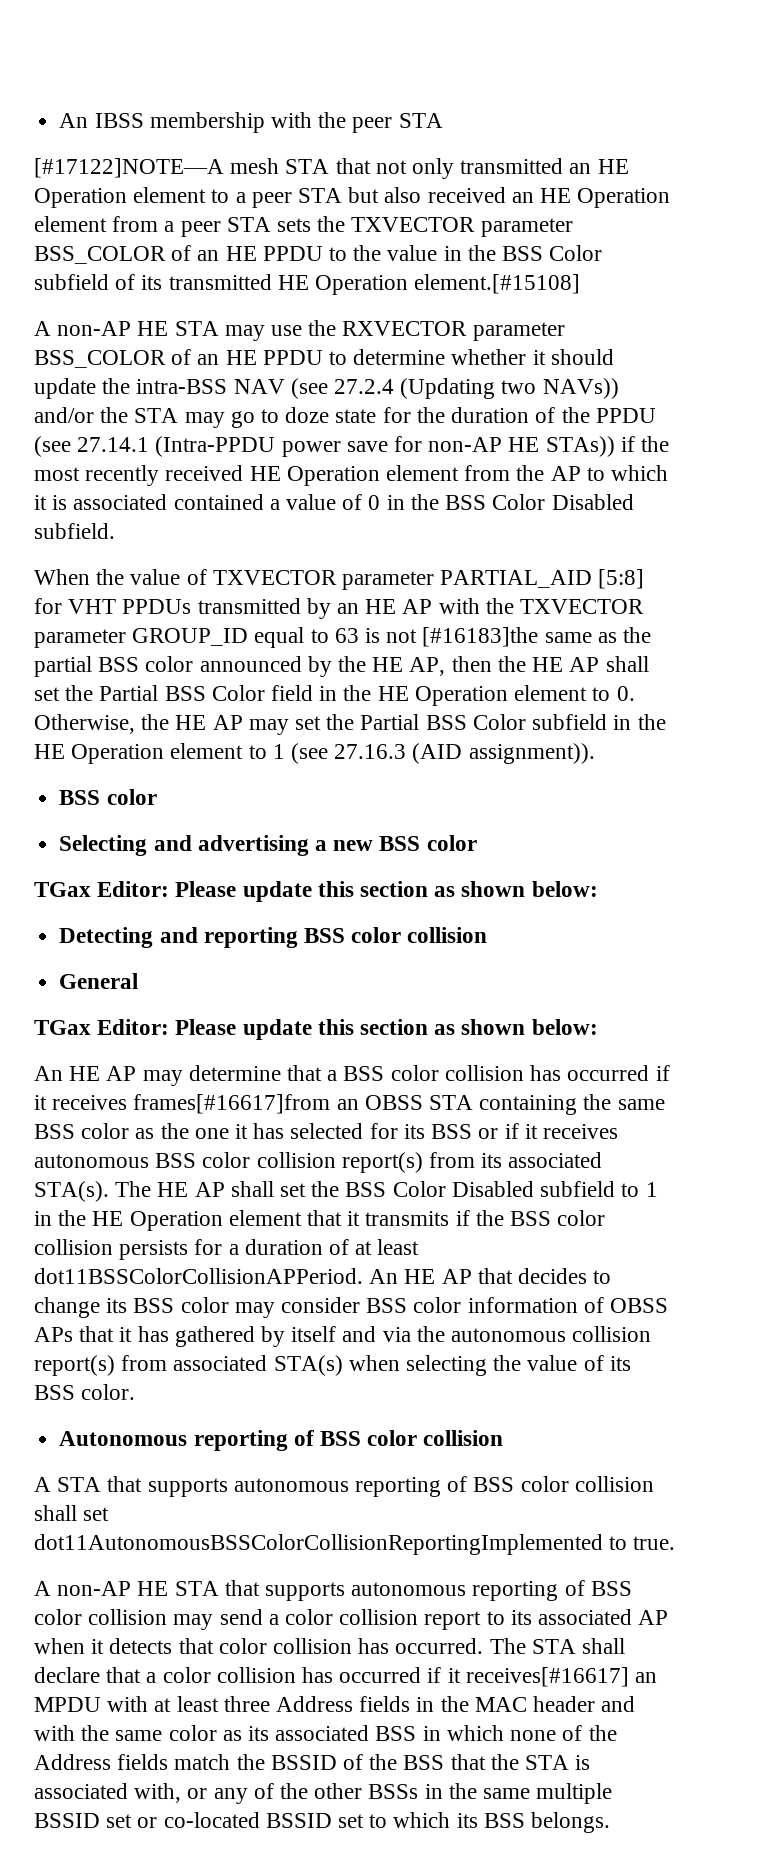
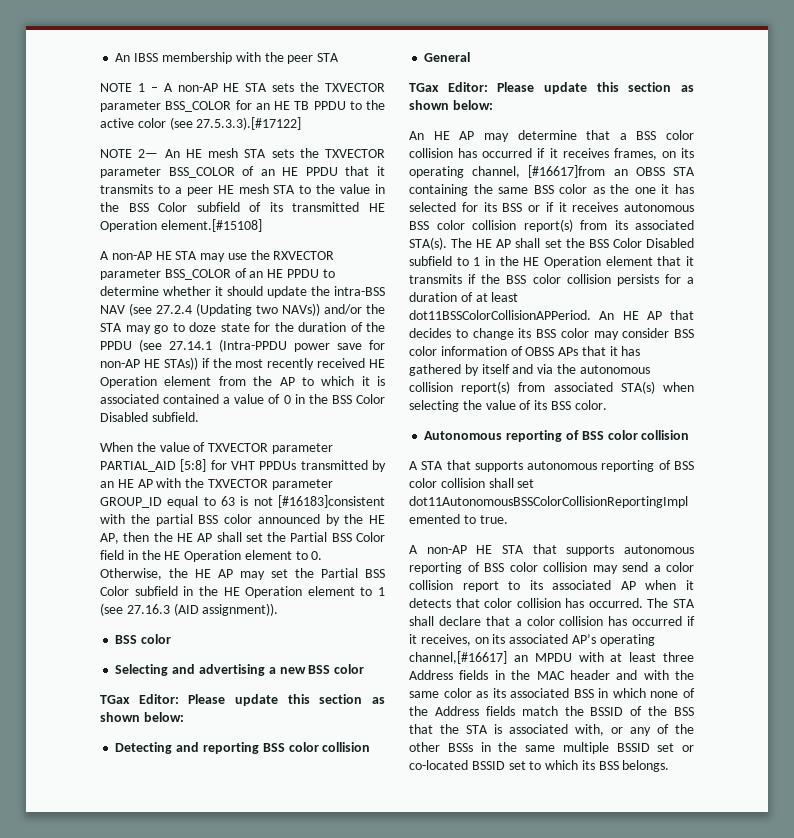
[34,158,629,179] [34,187,671,208] [34,216,221,237] [#17122]NOTE—A mesh STA that not only transmitted an HE Operation element to a peer STA but also received an HE Operation element from a peer -> [100,82,385,92] [100,100,385,112] [100,117,302,130] [100,148,238,158] NOTE 1 – A non-AP HE STA sets the TXVECTOR parameter BSS_COLOR for an HE TB PPDU to the active color (see 27.5.3.3).[#17122] // NOTE 2— An HE mesh
(323, 253) none -> [345,166,385,176] [100,184,296,196] that it transmits to a peer HE mesh STA
[422,627,617,647] [#16183]the same as -> [278,495,385,508] [100,514,125,524] [#16183]consistent with
[133,1094,331,1114] frames[#16617]from -> [613,148,694,160] [409,165,606,178] frames, on its operating channel, [#16617]from
[465,1667,629,1687] receives[#16617] -> [420,634,655,646] [409,651,507,664] receives, on its associated AP’s operating channel,[#16617]

